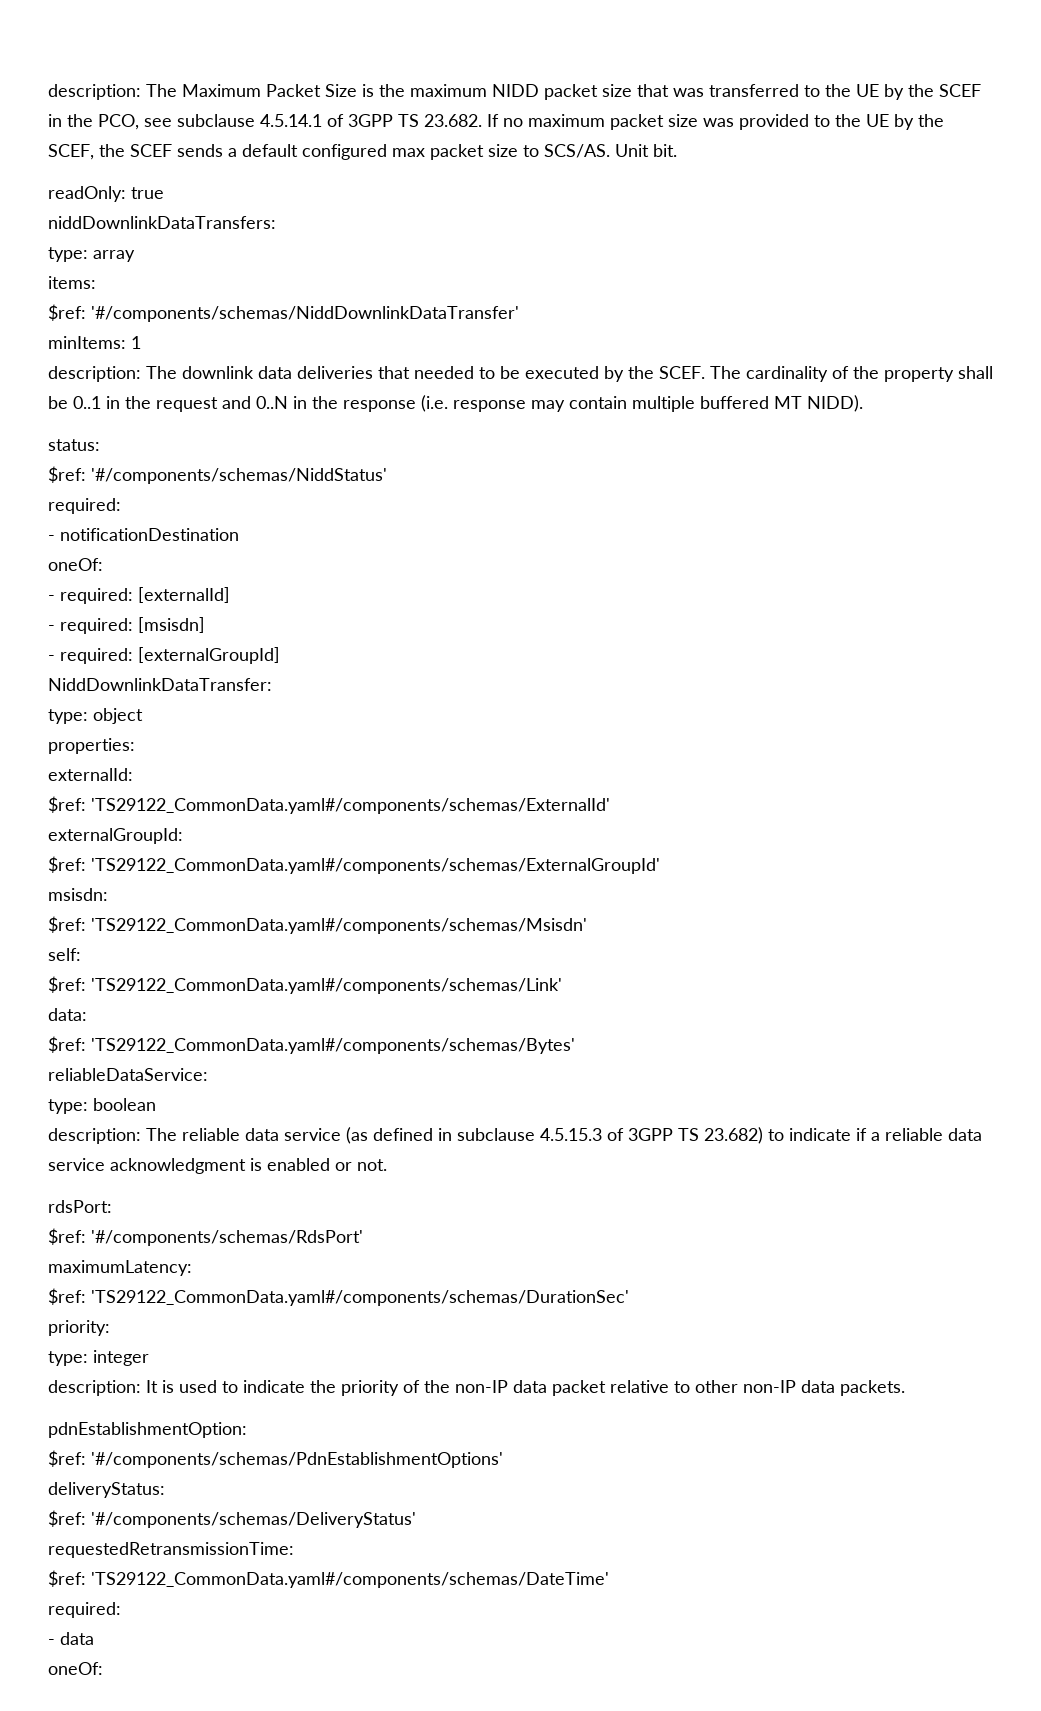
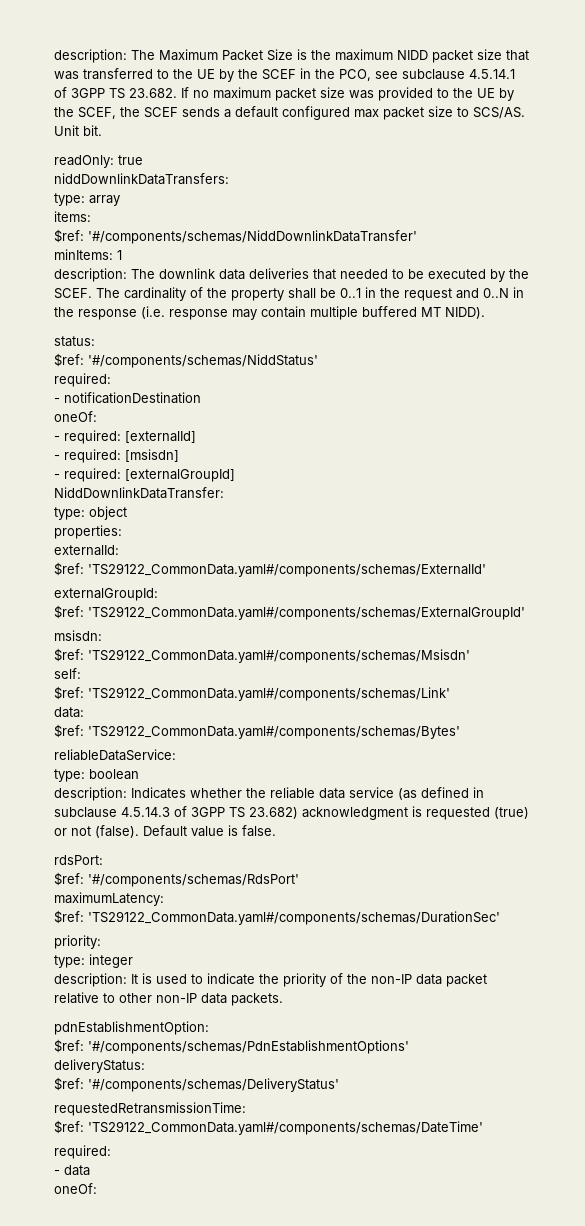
[146,1128,177,1141] The -> [131,787,266,799] Indicates whether the
[540,1128,602,1141] 4.5.15.3 -> [121,807,170,817] 4.5.14.3
[768,1128,982,1141] [48,1158,387,1174] to indicate if a reliable data service acknowledgment is enabled or not. -> [302,806,529,820] [54,825,276,838] acknowledgment is requested (true) or not (false). Default value is false.

